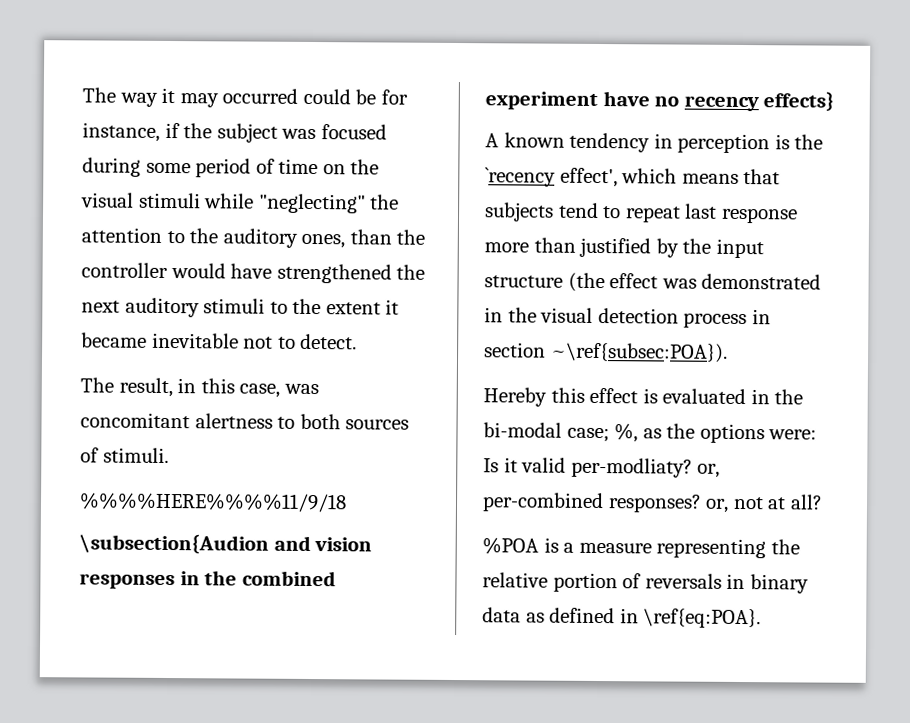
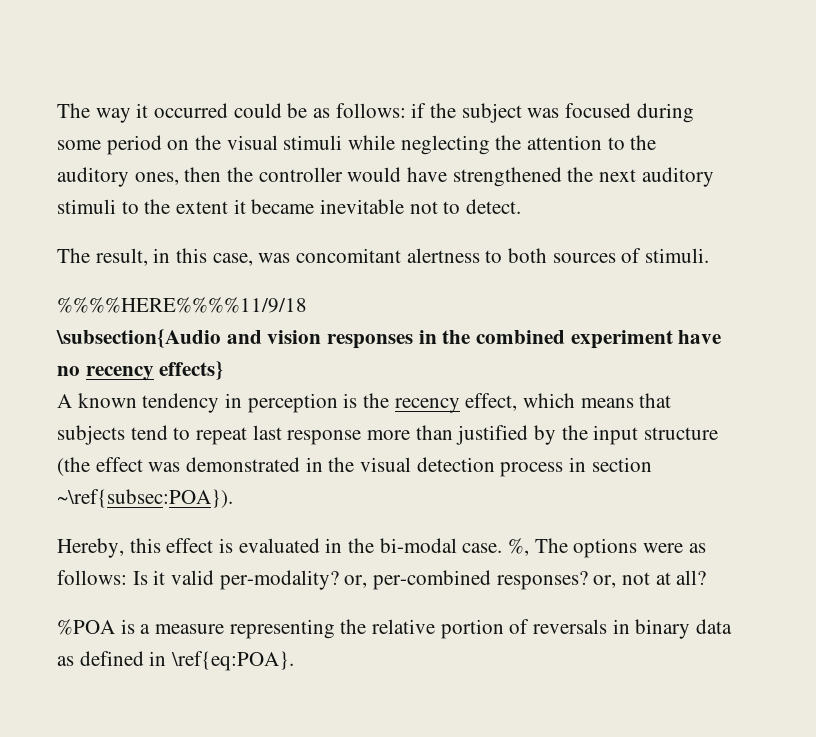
[179,93,219,108] may -> (149, 110) none
[380,89,408,105] [82,122,160,142] for instance, -> [313,103,406,118] as follows:
[255,158,319,175] of time -> (162, 145) none
[258,193,366,214] "neglecting" -> [400,135,490,155] neglecting
[349,229,392,245] than -> [184,167,222,182] then
[79,533,269,555] \subsection{Audion -> [56,329,221,348] \subsection{Audio
[485,167,618,188] `recency effect', -> [394,393,518,413] recency effect,
[483,387,547,407] Hereby -> [57,538,124,558] Hereby,
[566,423,818,444] case; %, as the options were: -> [462,538,706,558] [57,570,127,585] case. %, The options were as follows:
[570,457,693,478] per-modliaty? -> [219,570,339,590] per-modality?

